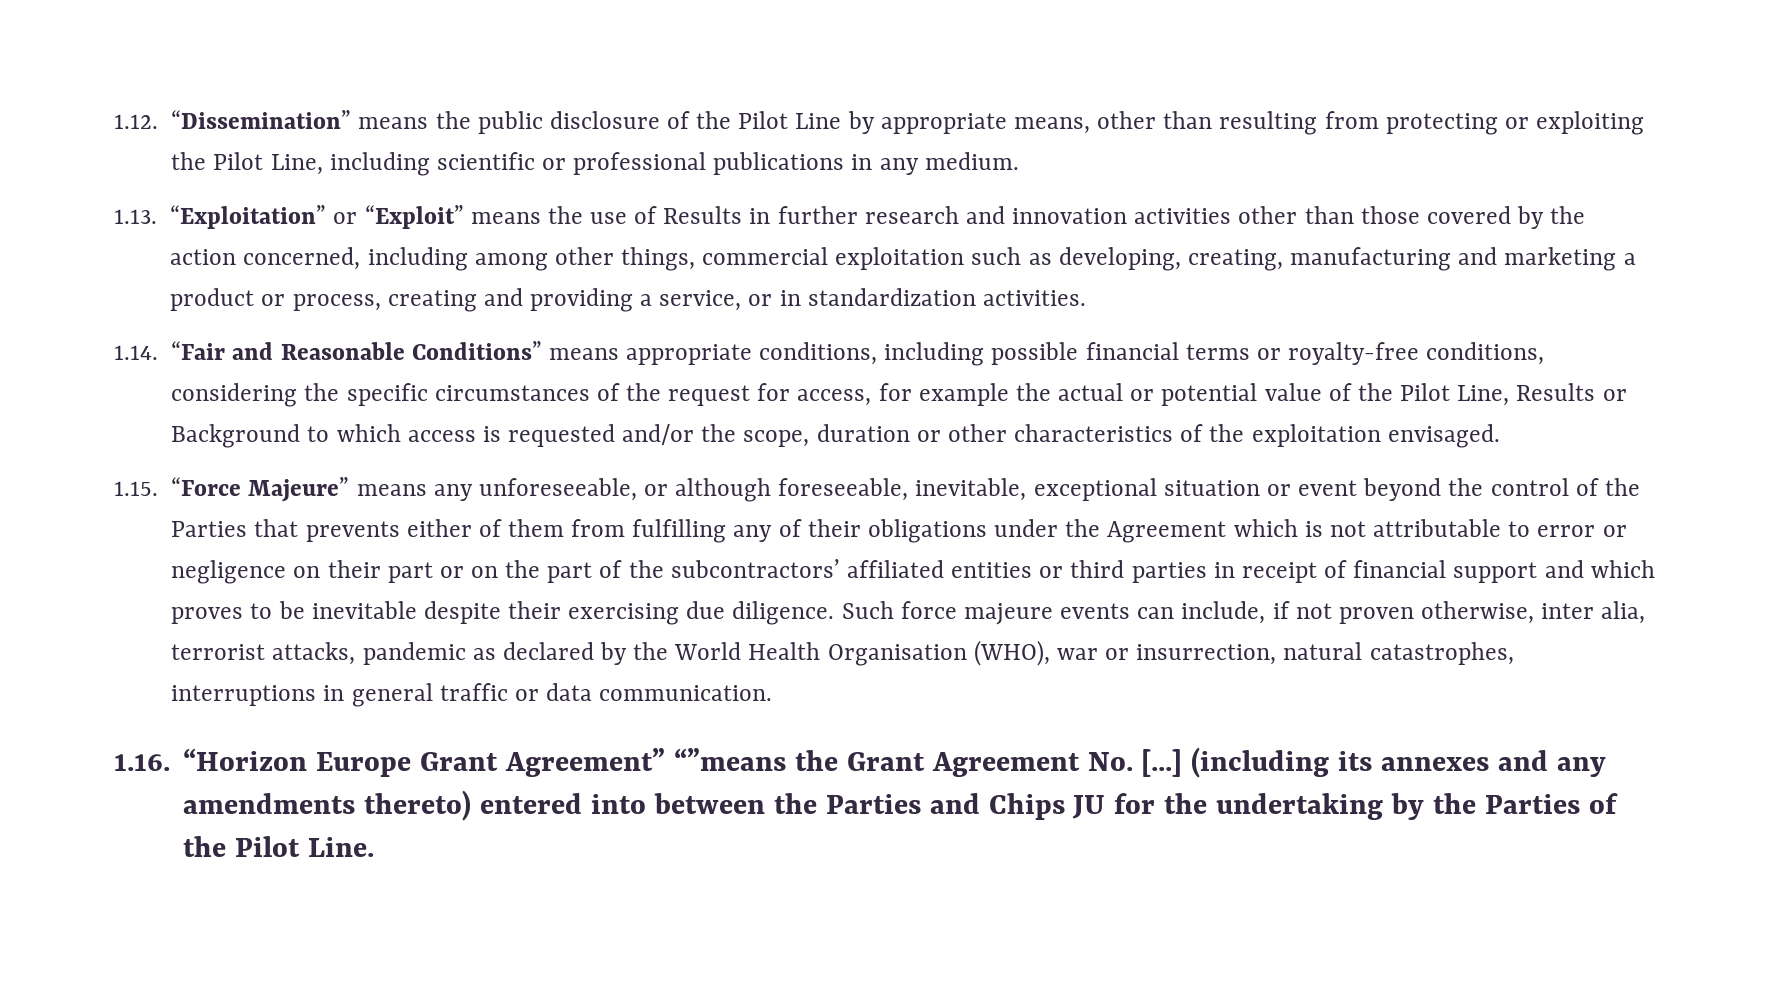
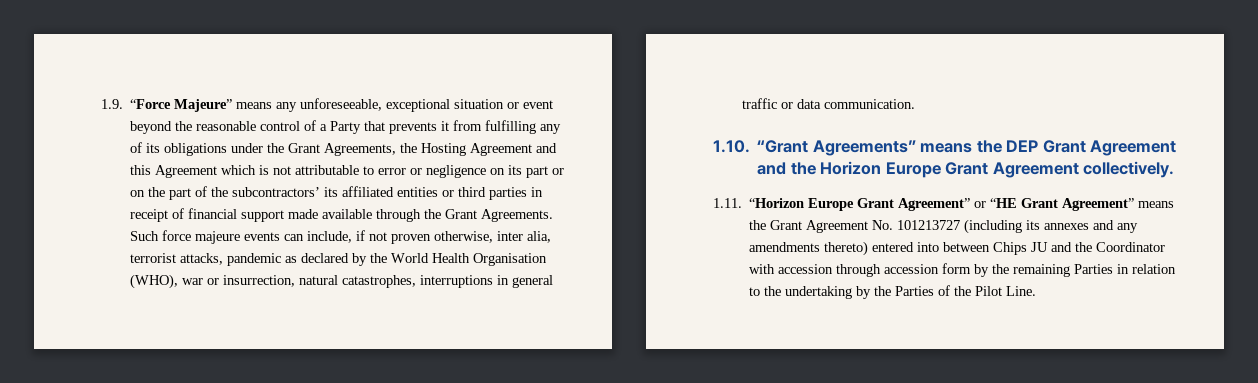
[114,110,1645,135] [171,152,1019,176] [114,205,1586,229] [170,247,1636,271] [170,288,1086,312] [114,341,1545,366] [171,383,1627,407] [171,424,1500,448] [114,481,158,496] 1.12. “Dissemination” means the public disclosure of the Pilot Line by appropriate means, other than resulting from protecting or exploiting the Pilot Line, including scientific or professional publications in any medium. // 1.13. “Exploitation” or “Exploit” means the use of Results in further research and innovation activities other than those covered by the action concerned, including among other things, commercial exploitation such as developing, creating, manufacturing and marketing a product or process, creating and providing a service, or in standardization activities. // 1.14. “Fair and Reasonable Conditions” means appropriate conditions, including possible financial terms or royalty-free conditions, considering the specific circumstances of the request for access, for example the actual or potential value of the Pilot Line, Results or Background to which access is requested and/or the scope, duration or other characteristics of the exploitation envisaged. // 1.15. -> [101,99,123,109] 1.9.
[644,478,1027,502] or although foreseeable, inevitable, -> (383, 104) none
(1484, 487) none -> [196,121,257,131] reasonable
[1604,478,1640,496] [171,519,565,542] the Parties that prevents either of them -> [320,121,450,134] a Party that prevents it
[807,519,861,537] their -> [146,143,161,153] its
(1101, 528) none -> [288,143,558,156] [130,165,152,175] Grant Agreements, the Hosting Agreement and this
[327,560,381,578] their -> [508,165,523,175] its
(840, 568) none -> [324,187,339,197] its
[1544,560,1655,578] [171,601,835,625] and which proves to be inevitable despite their exercising due diligence. -> [288,209,554,222] made available through the Grant Agreements.
[114,748,786,777] 1.16. “Horizon Europe Grant Agreement” “”means -> [713,140,1176,156] [757,161,1174,178] [713,198,1175,211] 1.10. “Grant Agreements” means the DEP Grant Agreement and the Horizon Europe Grant Agreement collectively. // 1.11. “Horizon Europe Grant Agreement” or “HE Grant Agreement” means
[1141,749,1183,777] [...] -> [897,220,961,230] 101213727
[773,793,1156,820] the Parties and Chips JU for -> [993,242,1166,255] [749,263,1177,277] [749,287,761,296] Chips JU and the Coordinator with accession through accession form by the remaining Parties in relation to

